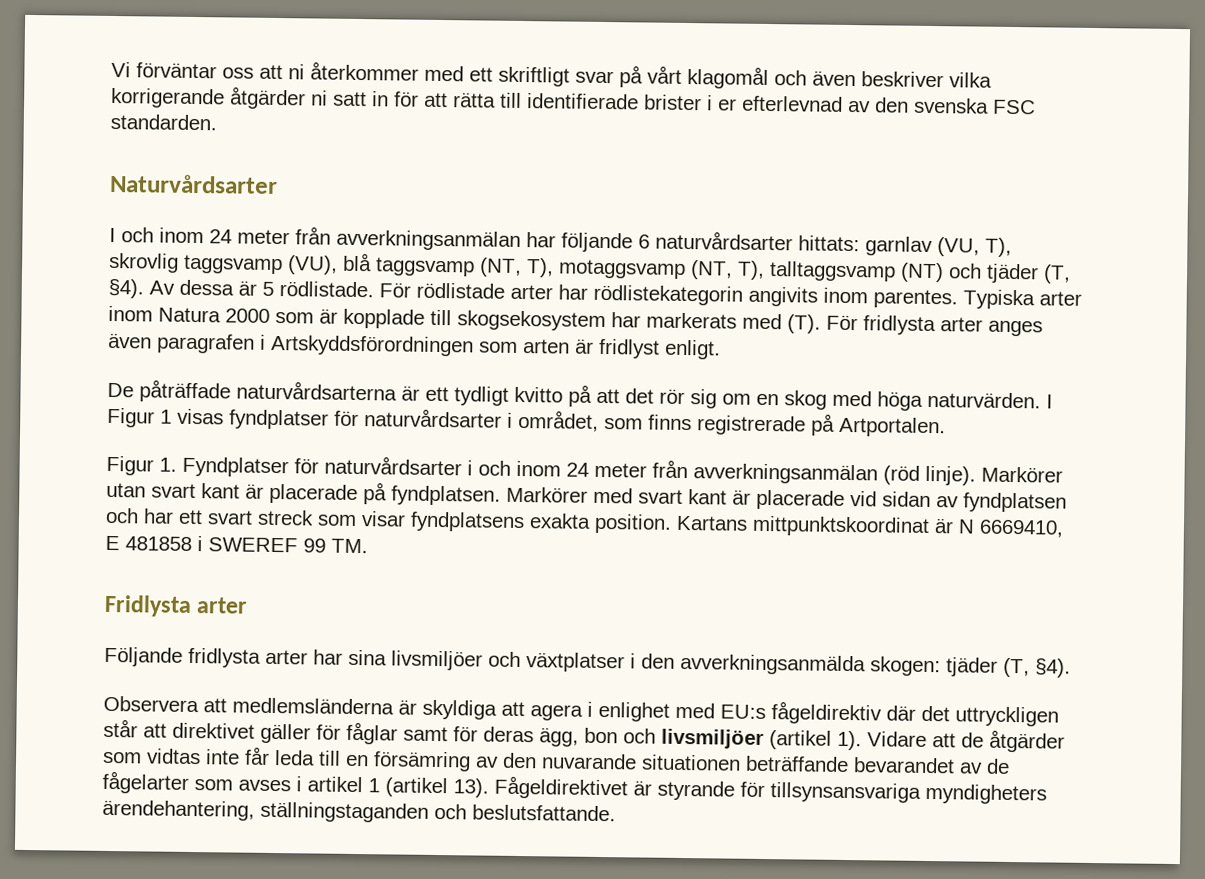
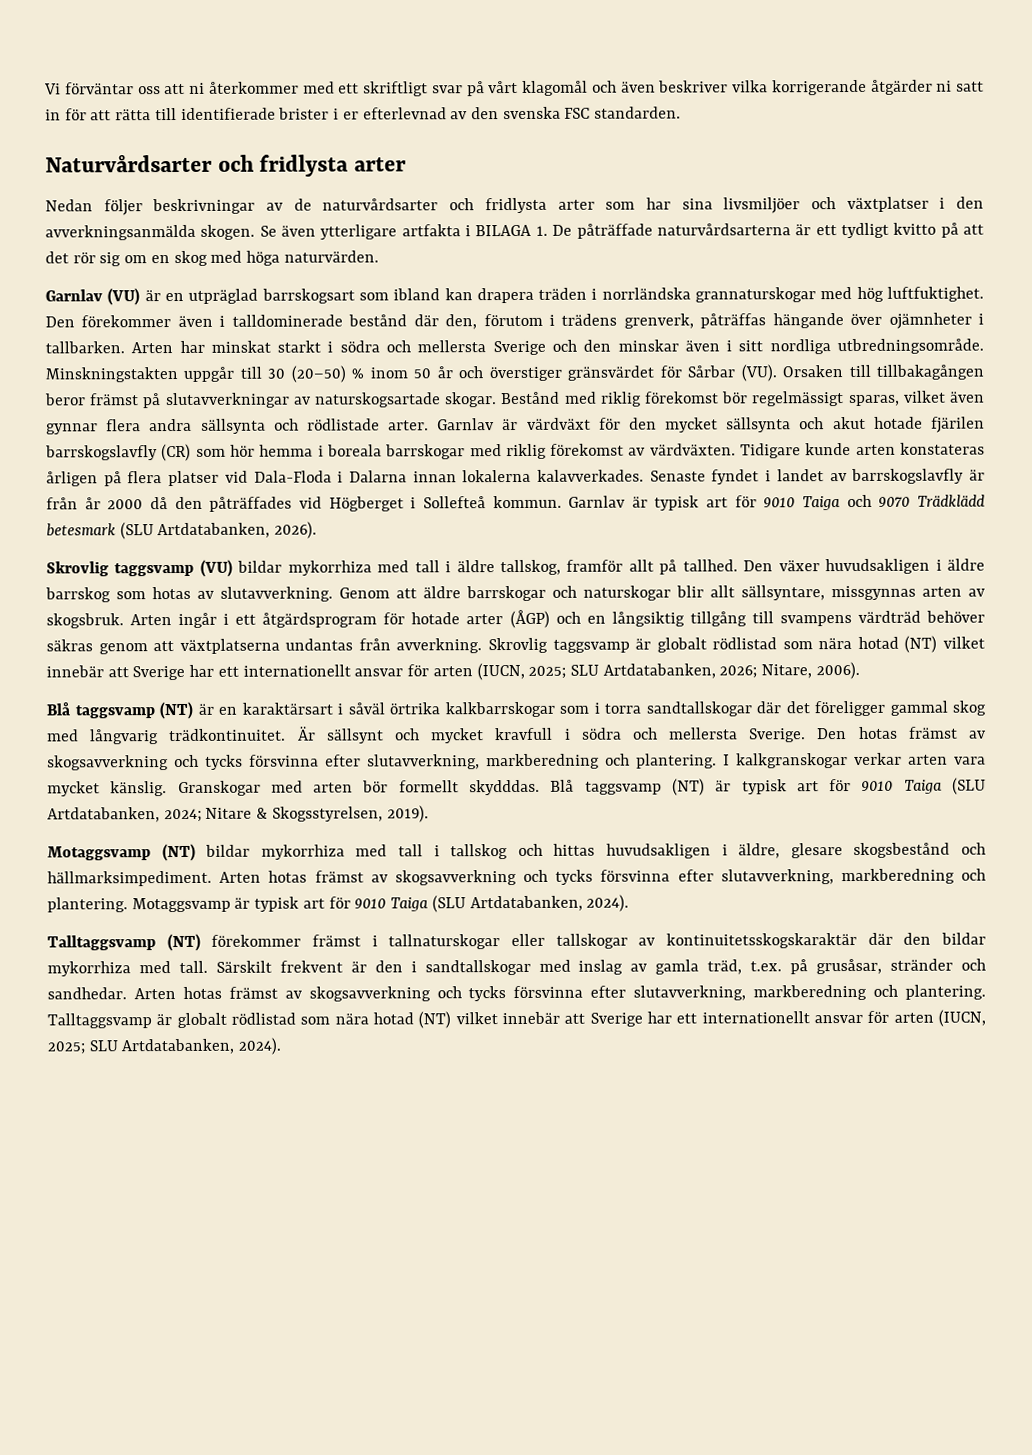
[109,226,1012,257] [109,252,1071,284] [108,278,1082,310] [108,305,1043,337] [108,332,721,360] // I och inom 24 meter från avverkningsanmälan har följande 6 naturvårdsarter hittats: garnlav (VU, T), skrovlig taggsvamp (VU), blå taggsvamp (NT, T), motaggsvamp (NT, T), talltaggsvamp (NT) och tjäder (T, §4). Av dessa är 5 rödlistade. För rödlistade arter har rödlistekategorin angivits inom parentes. Typiska arter inom Natura 2000 som är kopplade till skogsekosystem har markerats med (T). För fridlysta arter anges även paragrafen i Artskyddsförordningen som arten är fridlyst enligt. // -> [217,154,406,177] [45,196,984,216] [45,224,548,241] och fridlysta arter // Nedan följer beskrivningar av de naturvårdsarter och fridlysta arter som har sina livsmiljöer och växtplatser i den avverkningsanmälda skogen. Se även ytterligare artfakta i BILAGA 1.
[1046,394,1053,409] [107,407,946,438] [106,455,1063,486] [106,482,1067,513] [105,507,1064,538] [105,535,368,554] [104,594,249,617] [104,646,1071,678] [103,695,1059,727] [103,718,1065,753] [103,746,1010,774] [102,770,1047,805] [102,799,616,823] I Figur 1 visas fyndplatser för naturvårdsarter i området, som finns registrerade på Artportalen. // Figur 1. Fyndplatser för naturvårdsarter i och inom 24 meter från avverkningsanmälan (röd linje). Markörer utan svart kant är placerade på fyndplatsen. Markörer med svart kant är placerade vid sidan av fyndplatsen och har ett svart streck som visar fyndplatsens exakta position. Kartans mittpunktskoordinat är N 6669410, E 481858 i SWEREF 99 TM. // Fridlysta arter // Följande fridlysta arter har sina livsmiljöer och växtplatser i den avverkningsanmälda skogen: tjäder (T, §4). // Observera att medlemsländerna är skyldiga att agera i enlighet med EU:s fågeldirektiv där det uttryckligen står att direktivet gäller för fåglar samt för deras ägg, bon och livsmiljöer (artikel 1). Vidare att de åtgärder som vidtas inte får leda till en försämring av den nuvarande situationen beträffande bevarandet av de fågelarter som avses i artikel 1 (artikel 13). Fågeldirektivet är styrande för tillsynsansvariga myndigheters ärendehantering, ställningstaganden och beslutsfattande. -> [45,286,984,306] [45,312,984,330] [45,338,984,356] [45,364,985,383] [45,390,986,409] [46,416,985,435] [45,442,985,462] [46,468,986,487] [46,494,986,512] [46,521,318,540] [46,558,986,577] [45,585,985,603] [46,609,985,629] [46,635,985,655] [46,661,860,681] [46,700,986,720] [47,726,986,745] [47,752,986,771] [47,777,986,797] [47,805,429,823] [47,842,987,862] [47,868,986,887] [47,894,630,913] [47,932,986,952] [47,958,987,977] [47,984,986,1002] [47,1009,987,1029] [47,1037,282,1055] // Garnlav (VU) är en utpräglad barrskogsart som ibland kan drapera träden i norrländska grannaturskogar med hög luftfuktighet. Den förekommer även i talldominerade bestånd där den, förutom i trädens grenverk, påträffas hängande över ojämnheter i tallbarken. Arten har minskat starkt i södra och mellersta Sverige och den minskar även i sitt nordliga utbredningsområde. Minskningstakten uppgår till 30 (20–50) % inom 50 år och överstiger gränsvärdet för Sårbar (VU). Orsaken till tillbakagången beror främst på slutavverkningar av naturskogsartade skogar. Bestånd med riklig förekomst bör regelmässigt sparas, vilket även gynnar flera andra sällsynta och rödlistade arter. Garnlav är värdväxt för den mycket sällsynta och akut hotade fjärilen barrskogslavfly (CR) som hör hemma i boreala barrskogar med riklig förekomst av värdväxten. Tidigare kunde arten konstateras årligen på flera platser vid Dala-Floda i Dalarna innan lokalerna kalavverkades. Senaste fyndet i landet av barrskogslavfly är från år 2000 då den påträffades vid Högberget i Sollefteå kommun. Garnlav är typisk art för 9010 Taiga och 9070 Trädklädd betesmark (SLU Artdatabanken, 2026). // Skrovlig taggsvamp (VU) bildar mykorrhiza med tall i äldre tallskog, framför allt på tallhed. Den växer huvudsakligen i äldre barrskog som hotas av slutavverkning. Genom att äldre barrskogar och naturskogar blir allt sällsyntare, missgynnas arten av skogsbruk. Arten ingår i ett åtgärdsprogram för hotade arter (ÅGP) och en långsiktig tillgång till svampens värdträd behöver säkras genom att växtplatserna undantas från avverkning. Skrovlig taggsvamp är globalt rödlistad som nära hotad (NT) vilket innebär att Sverige har ett internationellt ansvar för arten (IUCN, 2025; SLU Artdatabanken, 2026; Nitare, 2006). // Blå taggsvamp (NT) är en karaktärsart i såväl örtrika kalkbarrskogar som i torra sandtallskogar där det föreligger gammal skog med långvarig trädkontinuitet. Är sällsynt och mycket kravfull i södra och mellersta Sverige. Den hotas främst av skogsavverkning och tycks försvinna efter slutavverkning, markberedning och plantering. I kalkgranskogar verkar arten vara mycket känslig. Granskogar med arten bör formellt skydddas. Blå taggsvamp (NT) är typisk art för 9010 Taiga (SLU Artdatabanken, 2024; Nitare & Skogsstyrelsen, 2019). // Motaggsvamp (NT) bildar mykorrhiza med tall i tallskog och hittas huvudsakligen i äldre, glesare skogsbestånd och hällmarksimpediment. Arten hotas främst av skogsavverkning och tycks försvinna efter slutavverkning, markberedning och plantering. Motaggsvamp är typisk art för 9010 Taiga (SLU Artdatabanken, 2024). // Talltaggsvamp (NT) förekommer främst i tallnaturskogar eller tallskogar av kontinuitetsskogskaraktär där den bildar mykorrhiza med tall. Särskilt frekvent är den i sandtallskogar med inslag av gamla träd, t.ex. på grusåsar, stränder och sandhedar. Arten hotas främst av skogsavverkning och tycks försvinna efter slutavverkning, markberedning och plantering. Talltaggsvamp är globalt rödlistad som nära hotad (NT) vilket innebär att Sverige har ett internationellt ansvar för arten (IUCN, 2025; SLU Artdatabanken, 2024).

